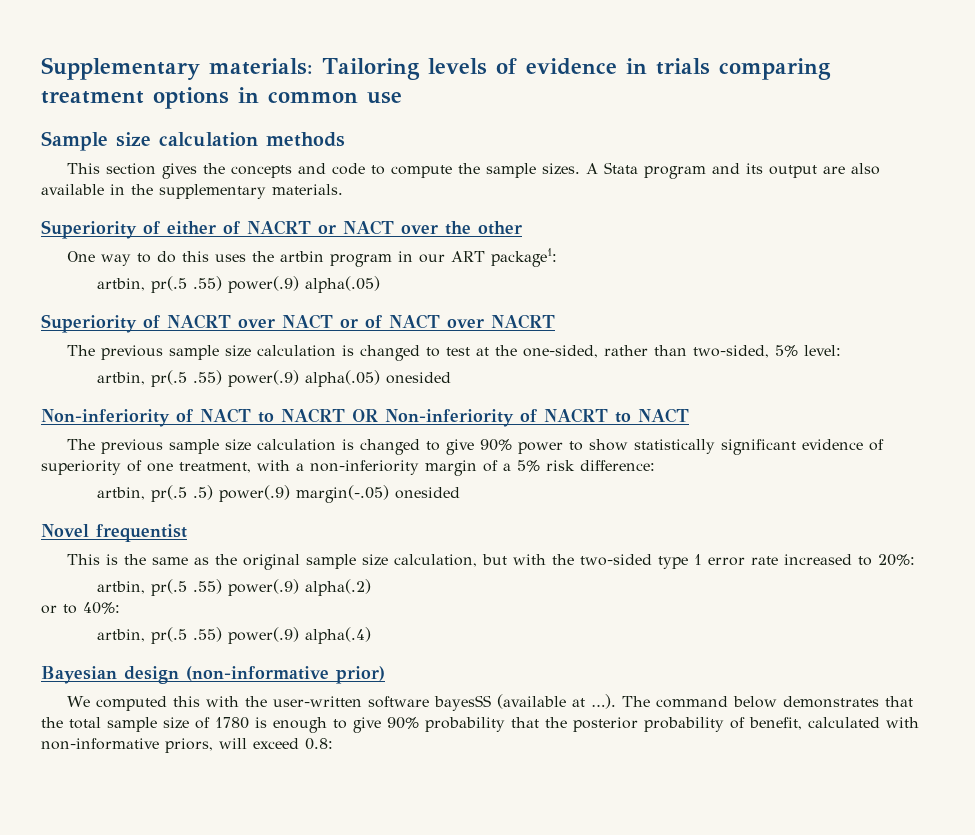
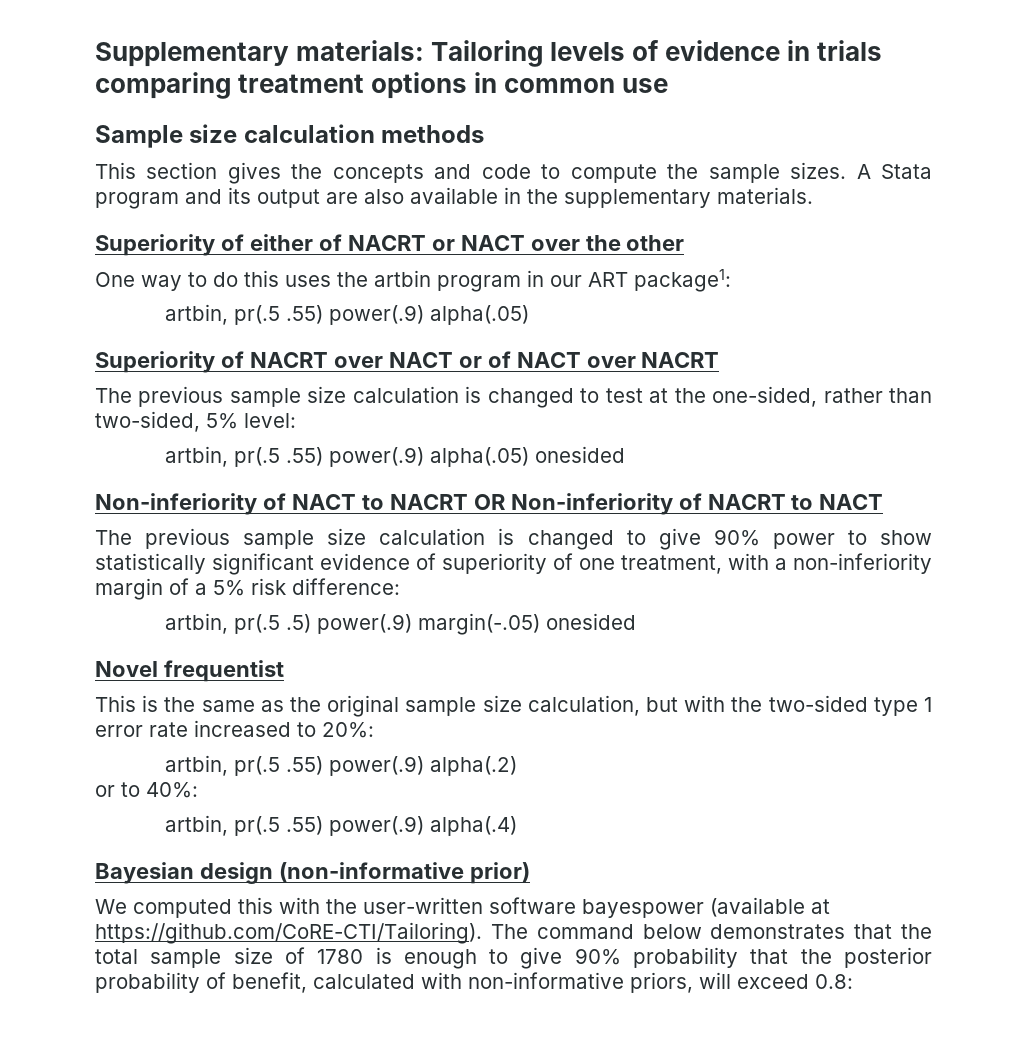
[434,695,492,711] bayesSS -> [582,899,704,918] bayespower
[591,694,617,709] …). -> [95,922,482,944] https://github.com/CoRE-CTI/Tailoring).

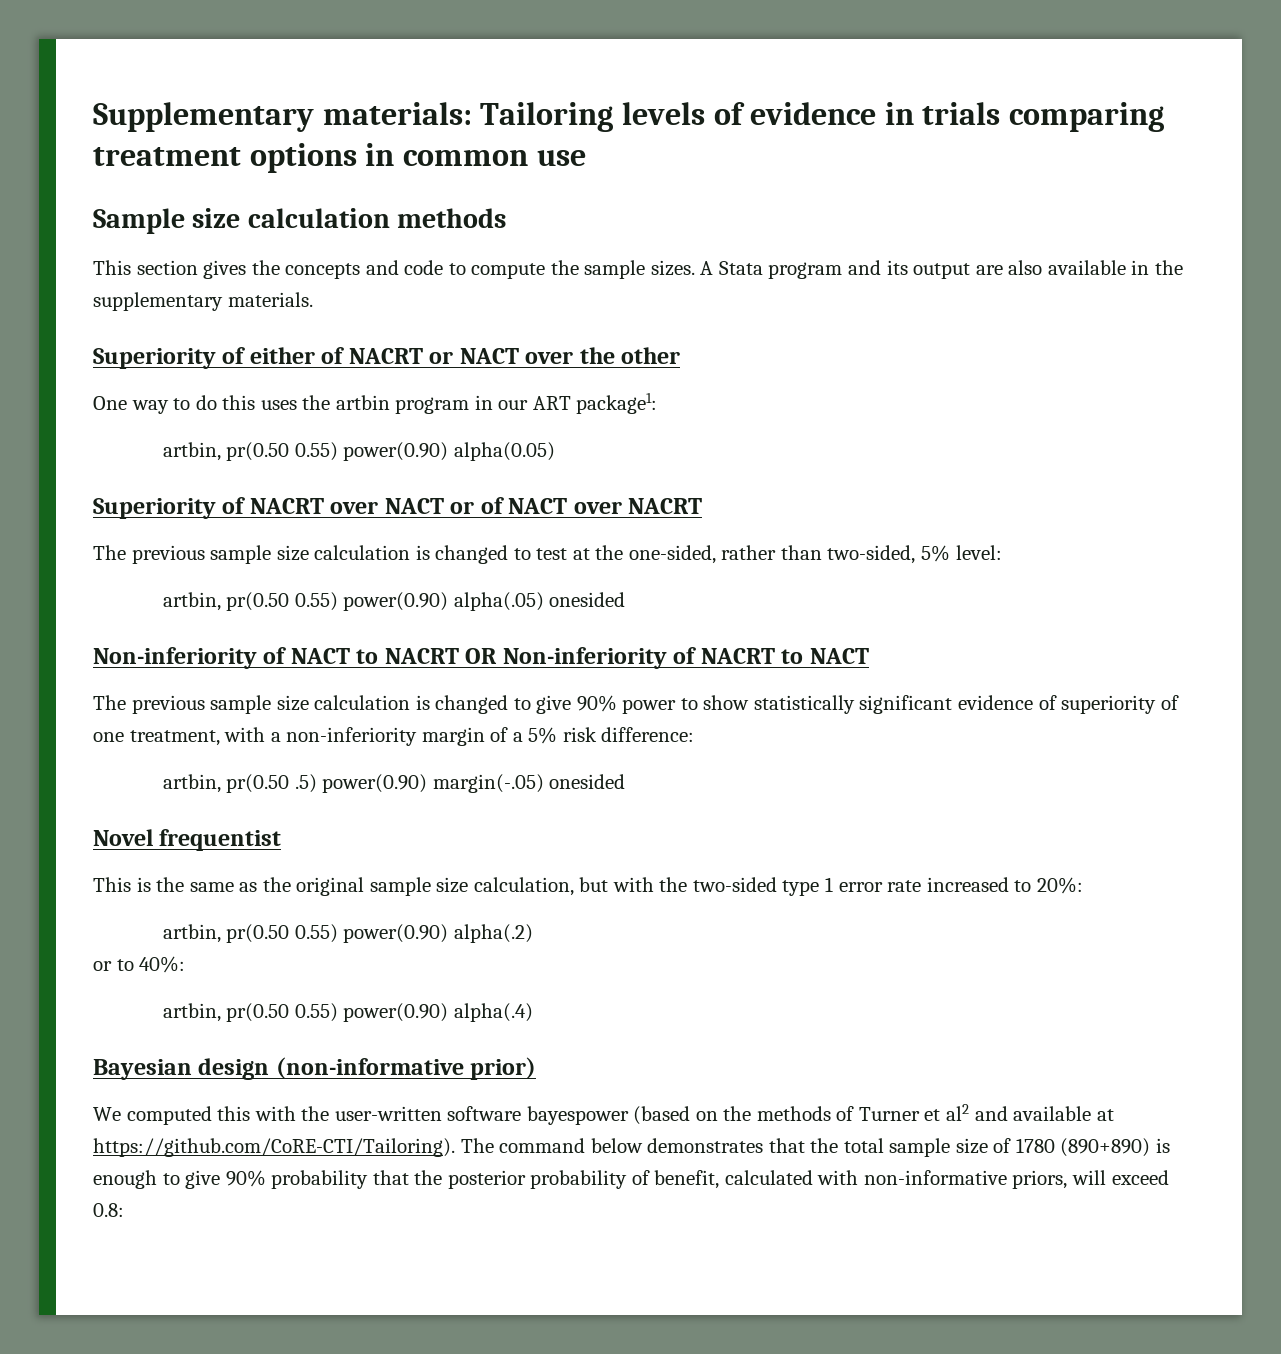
[234,305,530,325] pr(.5 .55) power(.9) alpha(.05) -> [226,442,555,461] pr(0.50 0.55) power(0.90) alpha(0.05)
[234,447,425,467] pr(.5 .55) power(.9) -> [226,592,449,611] pr(0.50 0.55) power(0.90)
[234,614,413,634] pr(.5 .5) power(.9) -> [226,774,428,793] pr(0.50 .5) power(0.90)
[234,756,425,776] pr(.5 .55) power(.9) -> [226,924,449,943] pr(0.50 0.55) power(0.90)
[234,816,425,836] pr(.5 .55) power(.9) -> [226,1003,449,1022] pr(0.50 0.55) power(0.90)
[710,897,805,917] (available -> [633,1104,1092,1125] (based on the methods of Turner et al2 and available
(364, 956) none -> [1060,1138,1151,1157] (890+890)

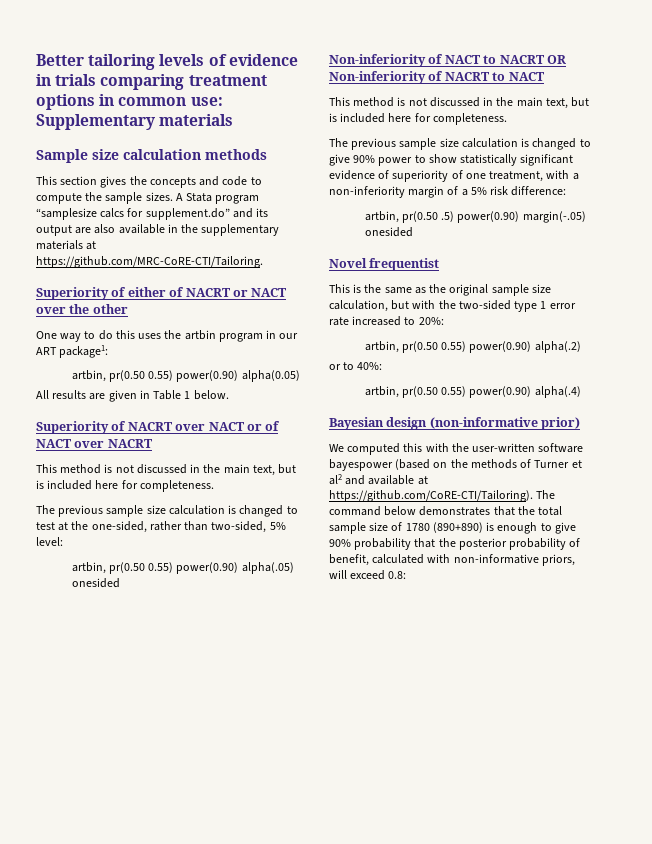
[93,102,614,132] Supplementary materials: Tailoring -> [36,54,156,70] Better tailoring
[536,150,586,166] use -> [190,97,223,106] [36,114,234,130] use: Supplementary materials
(843, 270) none -> [36,208,230,220] “samplesize calcs for supplement.do”
[227,292,313,307] materials. -> [36,240,97,250] [36,256,263,268] materials at https://github.com/MRC-CoRE-CTI/Tailoring.
(555, 451) none -> [36,390,229,402] // All results are given in Table 1 below.
(703, 506) none -> [36,464,297,476] [36,480,214,492] // This method is not discussed in the main text, but is included here for completeness.
(869, 656) none -> [329,97,590,109] [329,113,507,125] // This method is not discussed in the main text, but is included here for completeness.

